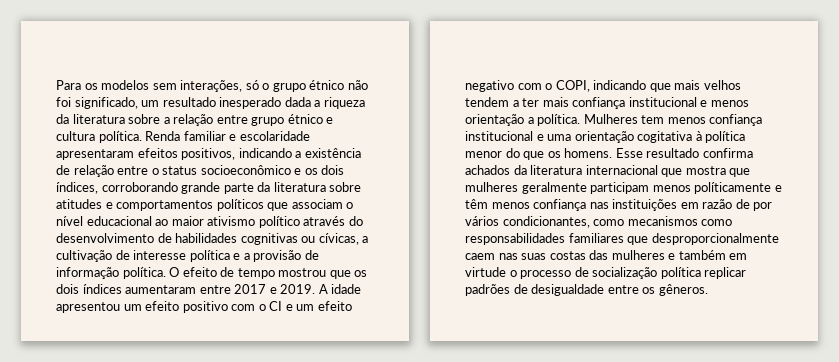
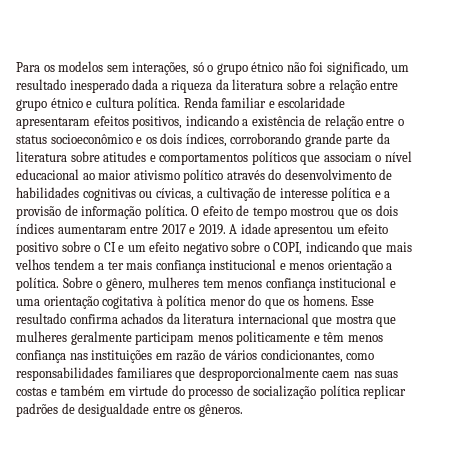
[231,304,256,311] com -> [61,241,91,252] sobre
[517,83,542,90] com -> [231,241,261,252] sobre
[583,114,638,124] Mulheres -> [62,277,200,291] Sobre o gênero, mulheres
[694,182,772,194] políticamente -> [236,331,311,345] politicamente
[753,202,773,211] por -> (222, 354) none
[627,216,733,226] mecanismos como -> (375, 356) none
[589,250,665,260] das mulheres -> (47, 391) none
[509,270,517,277] o -> [171,385,185,396] do

